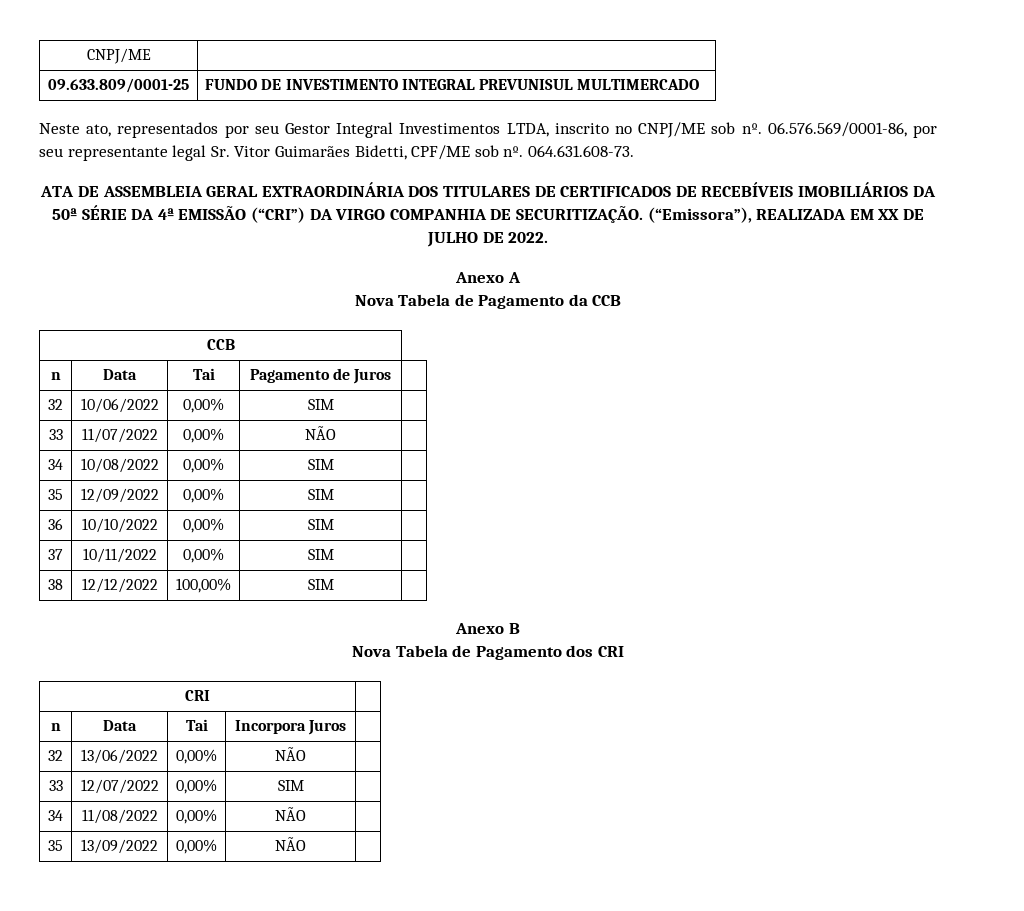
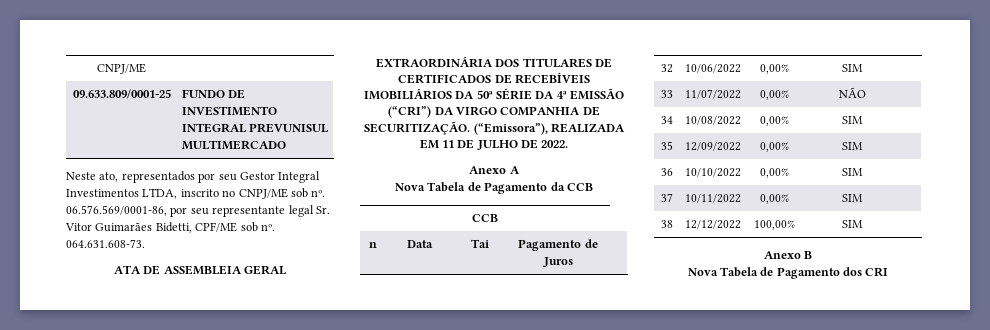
[878,209,900,220] XX -> [441,140,454,148] 11
[185,690,210,701] [50,723,61,731] [103,720,137,731] [185,719,208,731] [234,720,347,735] [48,750,63,761] [81,749,158,764] [176,749,217,764] [275,747,306,761] [48,780,63,791] [80,779,159,794] [176,779,217,794] [277,780,304,791] [48,810,63,821] [81,809,158,824] [176,809,217,824] [275,807,306,821] [48,840,63,851] [81,839,158,854] [176,839,217,854] [275,837,306,851] // CRI | // n | Data | Tai | Incorpora Juros | // 32 | 13/06/2022 | 0,00% | NÃO | // 33 | 12/07/2022 | 0,00% | SIM | // 34 | 11/08/2022 | 0,00% | NÃO | // 35 | 13/09/2022 | 0,00% | NÃO | -> (889, 272) none

